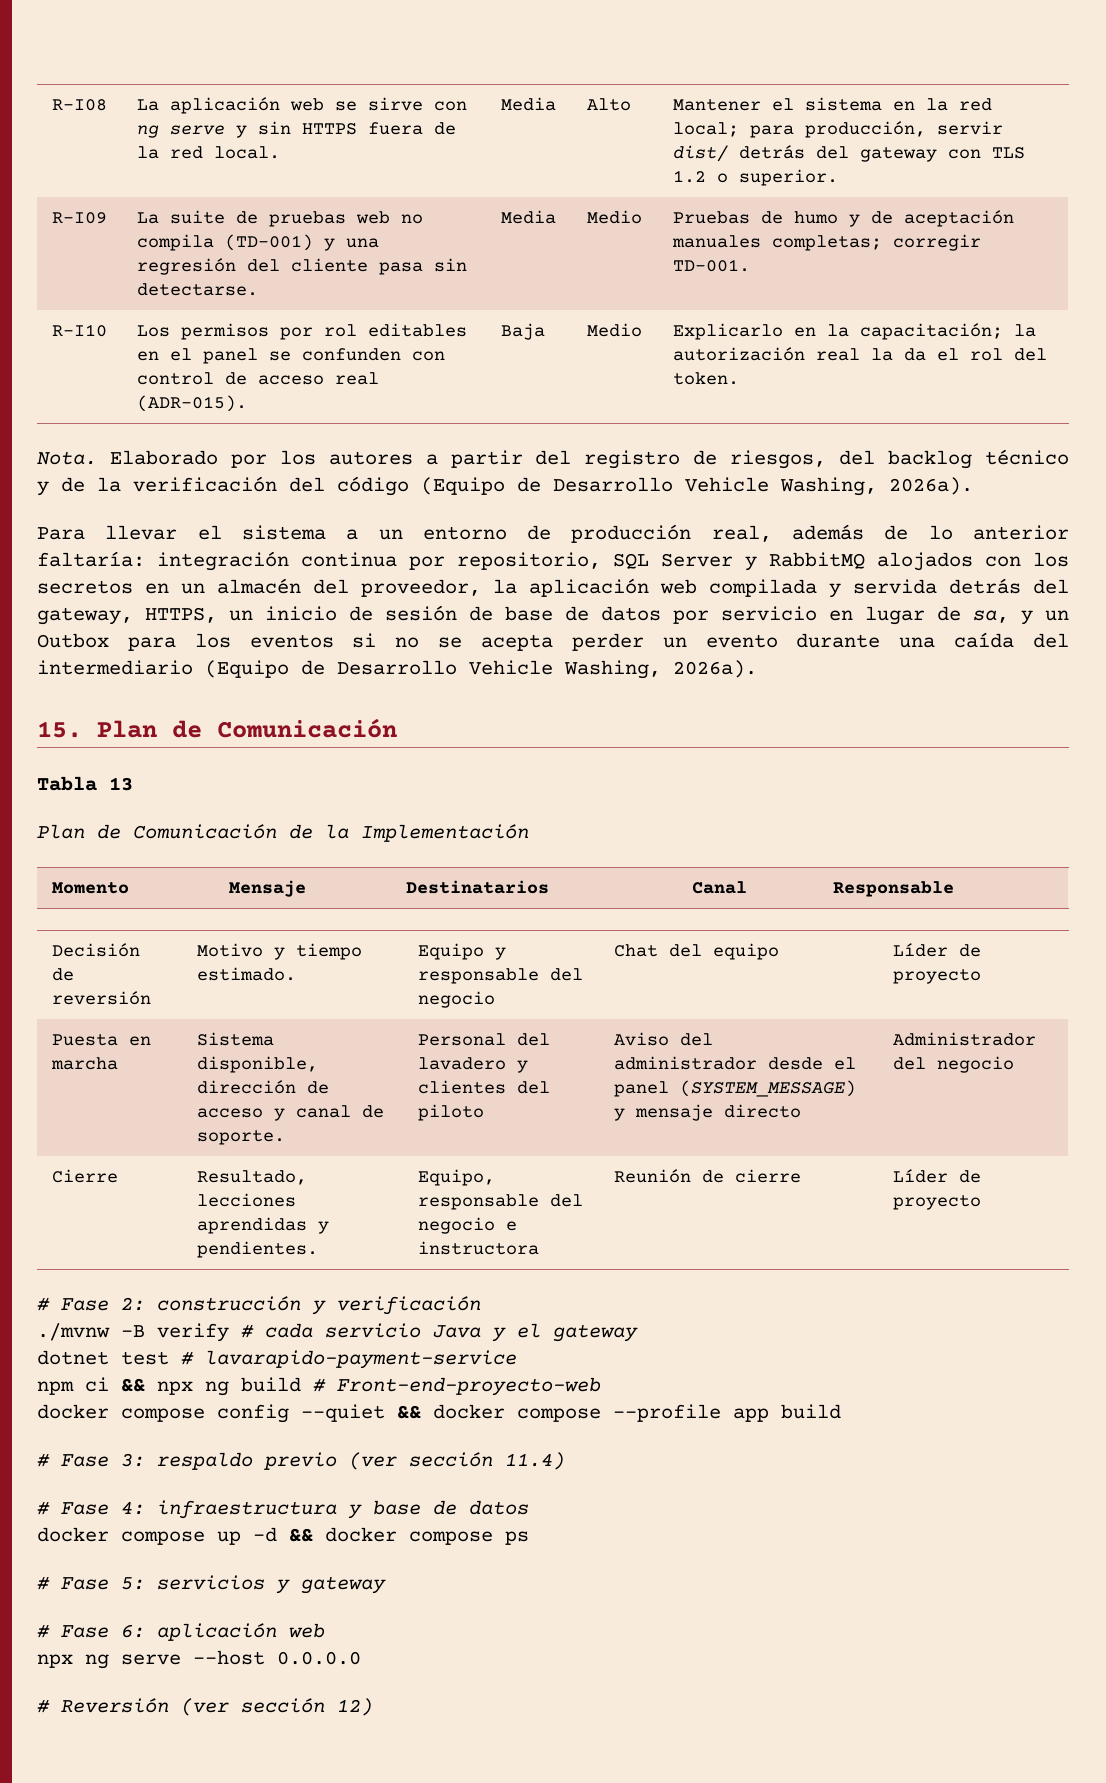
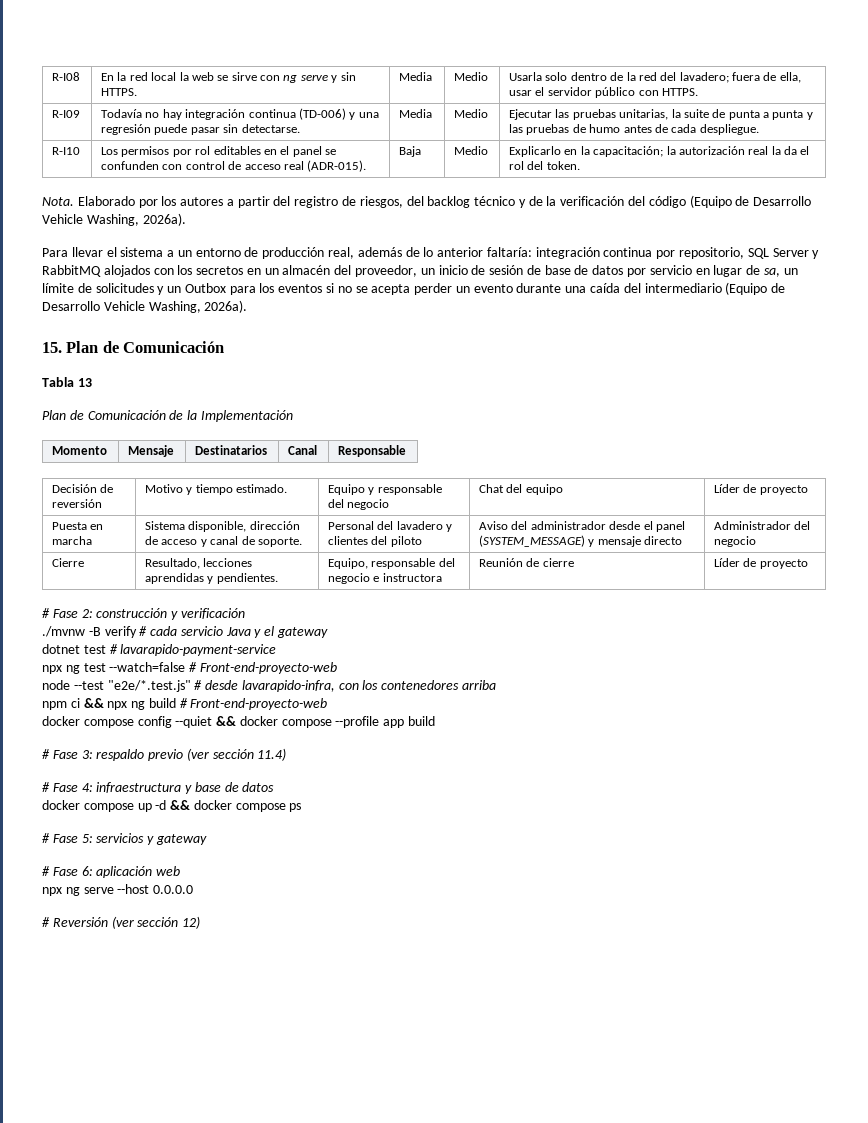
[136,97,280,114] La aplicación -> [101,72,189,81] En la red local la
[301,122,456,135] [136,146,280,159] [500,97,556,111] [586,98,631,111] [672,97,992,111] [672,121,1003,138] [672,145,1025,162] [672,169,838,186] [51,212,107,224] [136,210,423,227] [136,234,379,251] [136,258,467,275] [136,283,258,296] [500,210,556,224] [586,210,642,224] [672,210,1014,227] [671,234,981,251] [672,259,750,272] HTTPS fuera de la red local. | Media | Alto | Mantener el sistema en la red local; para producción, servir dist/ detrás del gateway con TLS 1.2 o superior. // R-I09 | La suite de pruebas web no compila (TD-001) y una regresión del cliente pasa sin detectarse. | Media | Medio | Pruebas de humo y de aceptación manuales completas; corregir TD-001. -> [101,88,138,96] [399,72,433,81] [454,72,489,81] [509,72,801,83] [509,87,698,98] [52,110,81,118] [101,108,379,120] [101,124,300,135] [399,109,433,118] [454,109,489,118] [509,109,813,120] [509,124,759,135] HTTPS. | Media | Medio | Usarla solo dentro de la red del lavadero; fuera de ella, usar el servidor público con HTTPS. // R-I09 | Todavía no hay integración continua (TD-006) y una regresión puede pasar sin detectarse. | Media | Medio | Ejecutar las pruebas unitarias, la suite de punta a punta y las pruebas de humo antes de cada despliegue.
[493,578,1069,598] [37,607,217,625] la aplicación web compilada y servida detrás del gateway, HTTPS, -> (418, 271) none
(1009, 616) none -> [783,268,798,275] [42,283,154,293] un límite de solicitudes
(517, 1359) none -> [42,662,337,674] [42,680,497,692] // npx ng test --watch=false # Front-end-proyecto-web // node --test "e2e/*.test.js" # desde lavarapido-infra, con los contenedores arriba

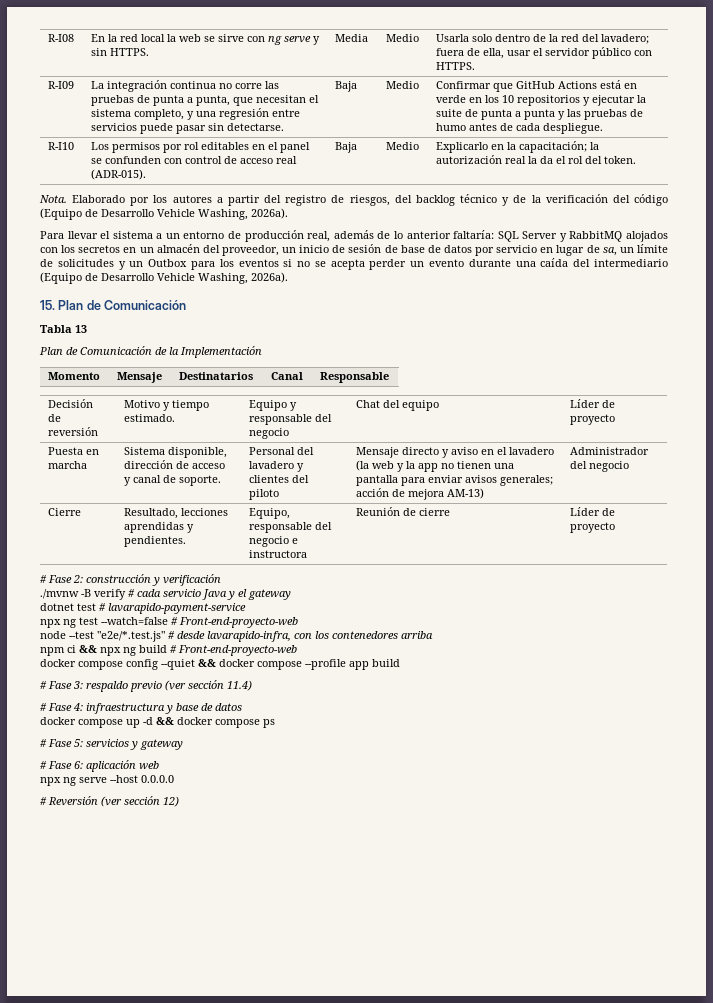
[101,108,346,120] Todavía no hay integración continua (TD-006) -> [91,80,280,92] [91,95,320,106] [91,109,185,120] La integración continua no corre las pruebas de punta a punta, que necesitan el sistema completo,
(152, 129) none -> [272,109,301,117] [91,123,138,131] entre servicios
[399,109,433,118] [454,109,489,118] [509,109,669,120] Media | Medio | Ejecutar las pruebas unitarias, -> [335,81,358,92] [386,81,420,89] [436,80,638,92] [436,95,636,106] Baja | Medio | Confirmar que GitHub Actions está en verde en los 10 repositorios y ejecutar
[535,247,745,259] integración continua por repositorio, -> (495, 234) none
[479,521,685,532] [479,535,683,547] Aviso del administrador desde el panel (SYSTEM_MESSAGE) y mensaje directo -> [356,447,555,458] [356,460,515,472] [356,475,554,486] [356,488,485,500] Mensaje directo y aviso en el lavadero (la web y la app no tienen una pantalla para enviar avisos generales; acción de mejora AM-13)

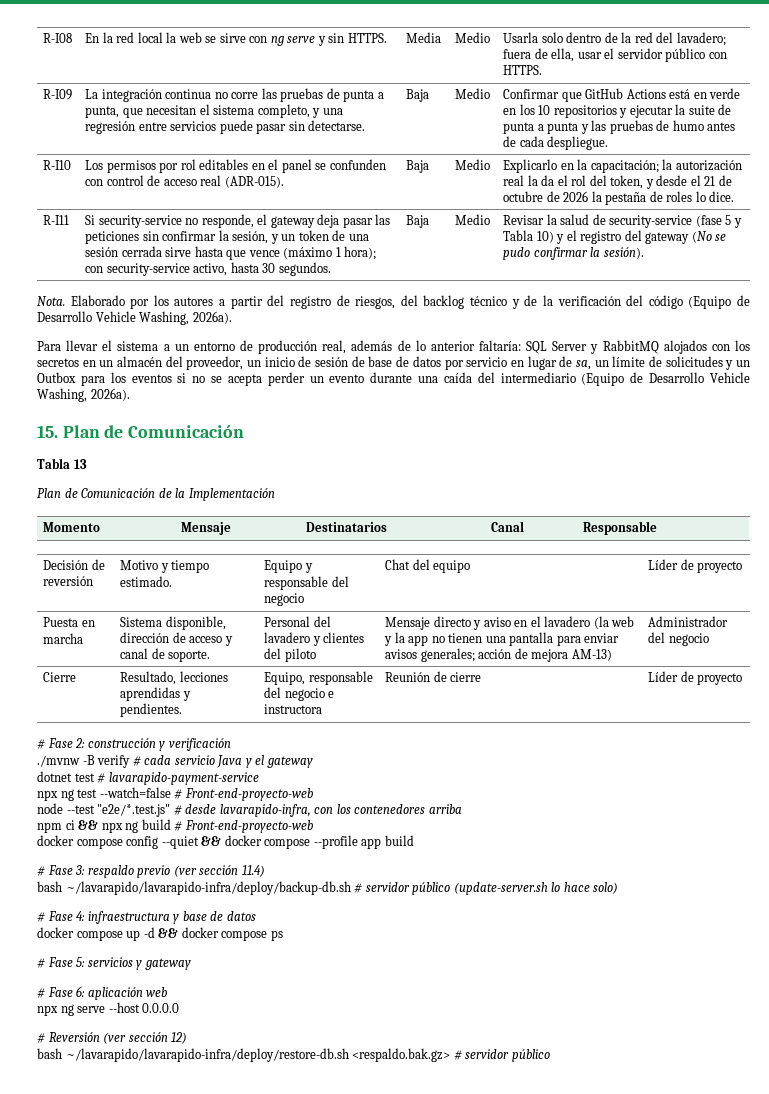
[604,156,637,164] token. -> [610,175,732,189] [503,191,735,205] [43,215,70,225] [85,214,391,228] [85,230,369,244] [85,246,377,260] [85,262,331,276] [406,215,430,228] [455,214,491,225] [503,214,742,228] [503,230,727,244] [503,247,644,260] token, y desde el 21 de octubre de 2026 la pestaña de roles lo dice. // R-I11 | Si security-service no responde, el gateway deja pasar las peticiones sin confirmar la sesión, y un token de una sesión cerrada sirve hasta que vence (máximo 1 hora); con security-service activo, hasta 30 segundos. | Baja | Medio | Revisar la salud de security-service (fase 5 y Tabla 10) y el registro del gateway (No se pudo confirmar la sesión).
(252, 685) none -> [37,881,619,895] // bash ~/lavarapido/lavarapido-infra/deploy/backup-db.sh # servidor público (update-server.sh lo hace solo)
(179, 801) none -> [37,1048,550,1062] // bash ~/lavarapido/lavarapido-infra/deploy/restore-db.sh <respaldo.bak.gz> # servidor público

